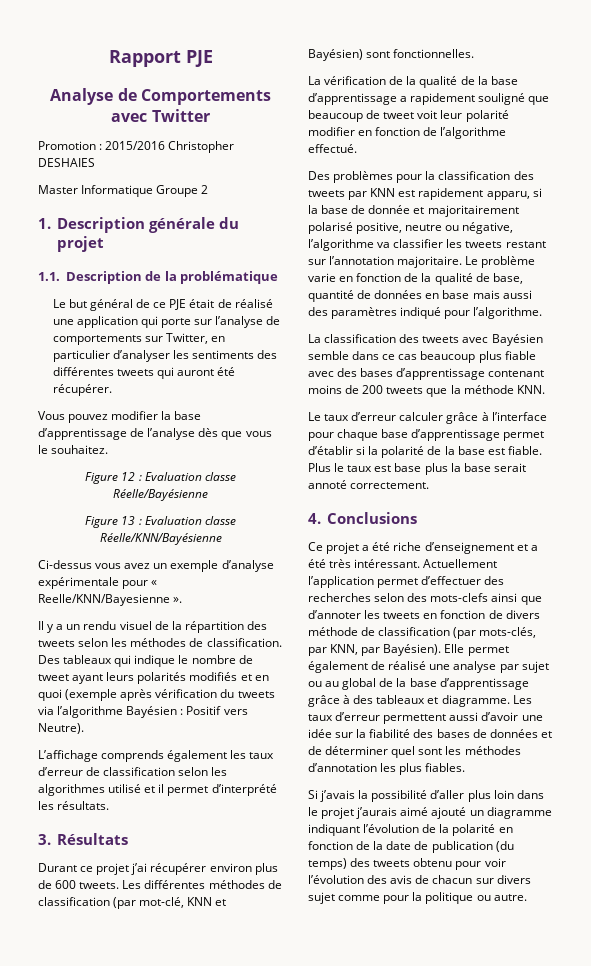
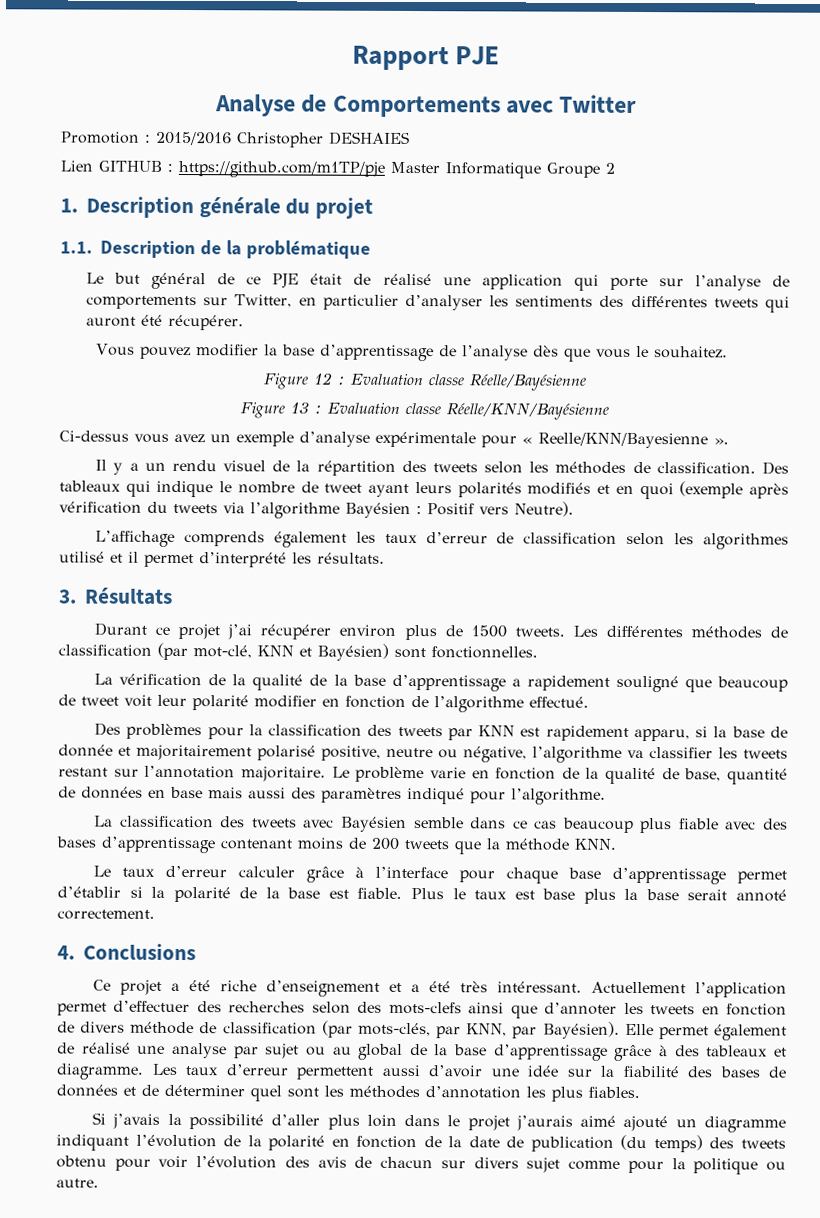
(95, 162) none -> [60,160,385,178] Lien GITHUB : https://github.com/m1TP/pje
[55,880,77,889] 600 -> [470,625,507,638] 1500

